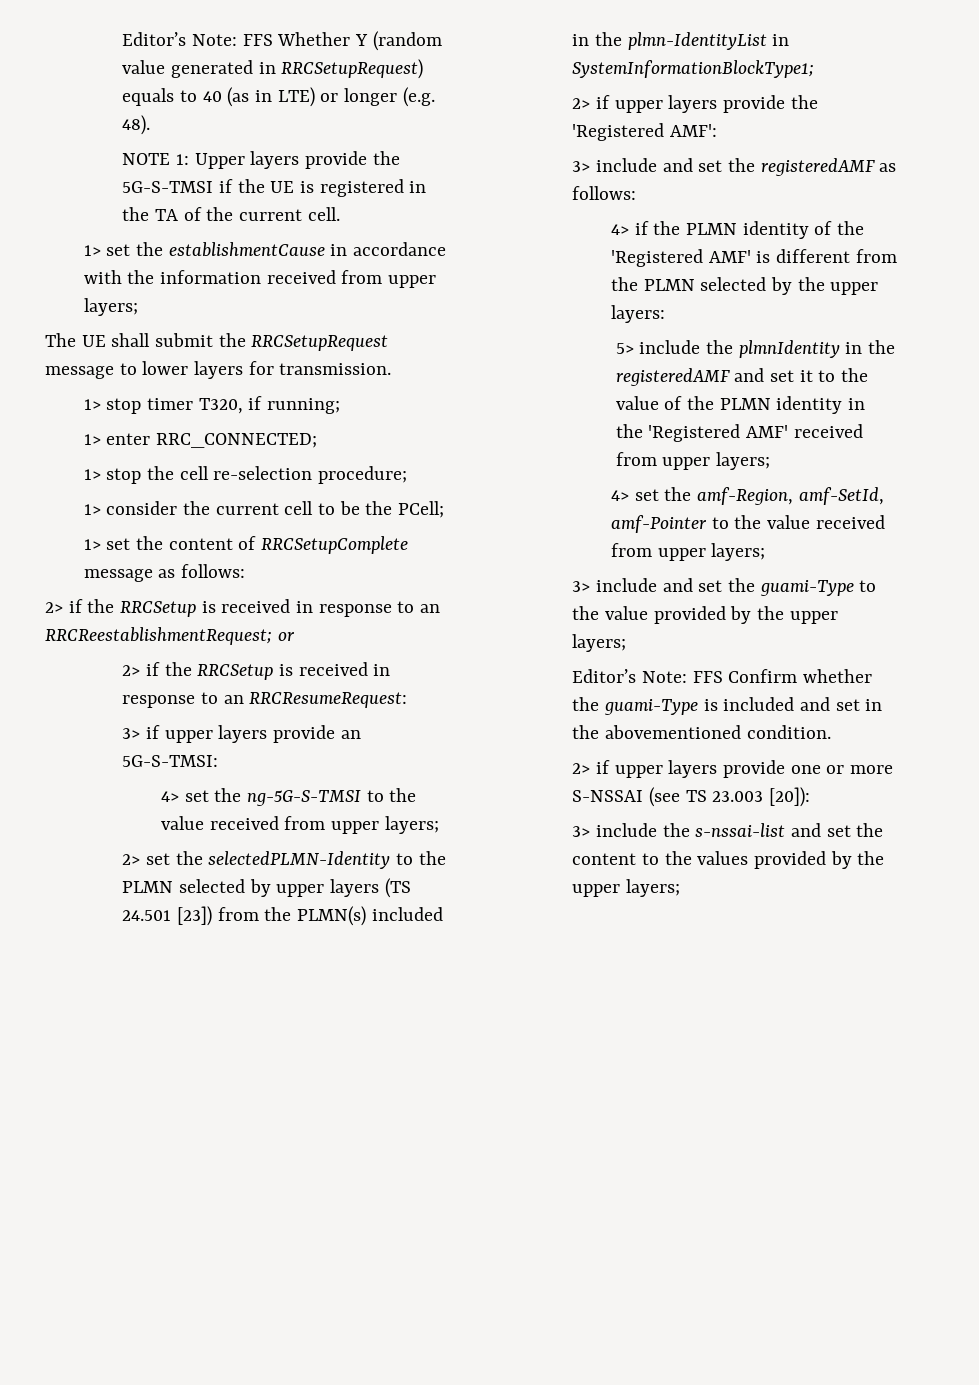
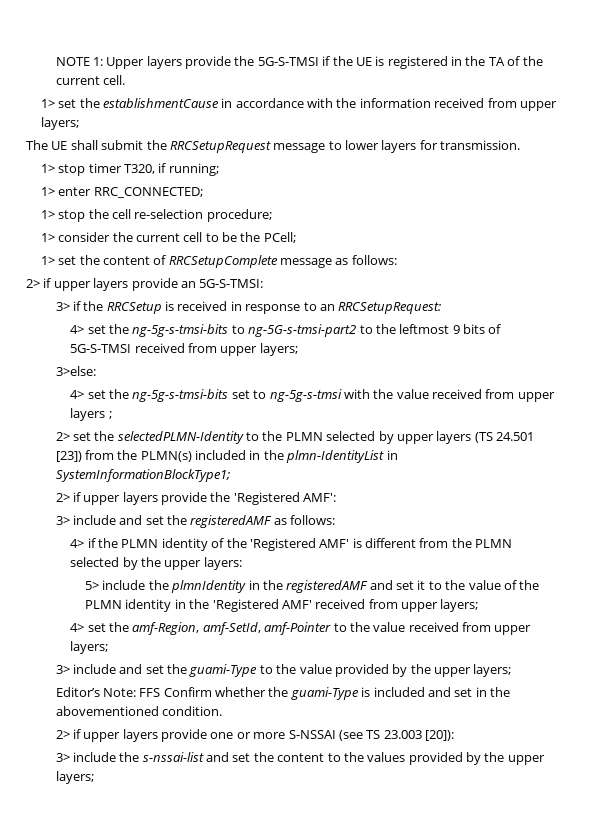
[122,31,442,51] [122,59,424,79] [122,87,435,107] [122,115,151,135] Editor’s Note: FFS Whether Y (random value generated in RRCSetupRequest) equals to 40 (as in LTE) or longer (e.g. 48). // -> (55, 61) none
[87,599,441,617] [45,627,295,645] [122,662,391,680] [122,692,408,708] [122,725,361,743] [122,755,219,767] [160,788,417,806] [160,816,439,834] the RRCSetup is received in response to an RRCReestablishmentRequest; or // 2> if the RRCSetup is received in response to an RRCResumeRequest: // 3> if upper layers provide an 5G-S-TMSI: // 4> set the ng-5G-S-TMSI to the value received from upper layers; -> [53,278,264,291] [55,301,442,314] [70,324,502,337] [70,343,298,356] [55,366,96,376] [70,389,555,402] [70,408,112,421] upper layers provide an 5G-S-TMSI: // 3> if the RRCSetup is received in response to an RRCSetupRequest: // 4> set the ng-5g-s-tmsi-bits to ng-5G-s-tmsi-part2 to the leftmost 9 bits of 5G-S-TMSI received from upper layers; // 3>else: // 4> set the ng-5g-s-tmsi-bits set to ng-5g-s-tmsi with the value received from upper layers ;

